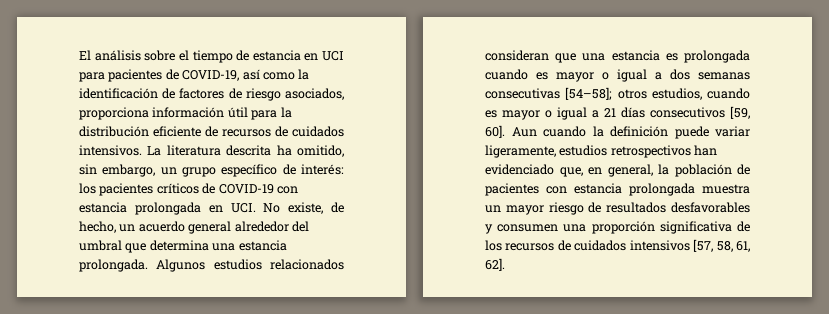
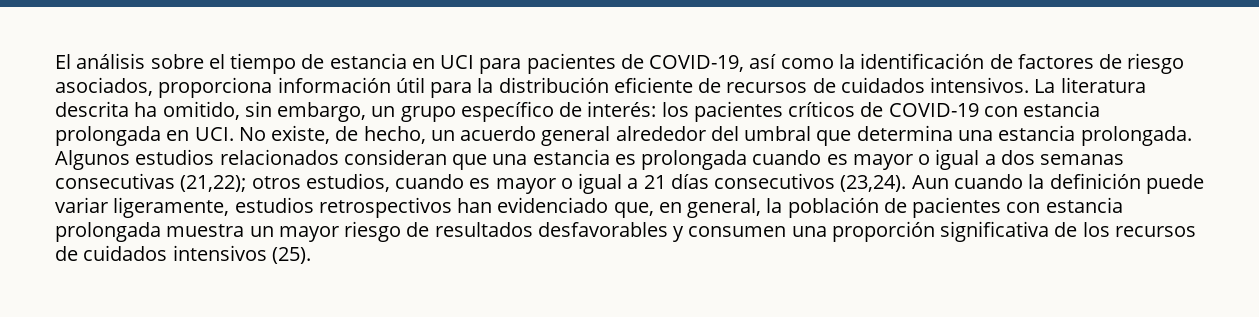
[565,87,613,100] [54–58]; -> [180,175,247,192] (21,22);
[730,106,750,119] [485,125,505,138] [59, 60]. -> [840,175,907,192] (23,24).
[693,239,750,252] [485,258,505,271] [57, 58, 61, 62]. -> [271,247,311,264] (25).

